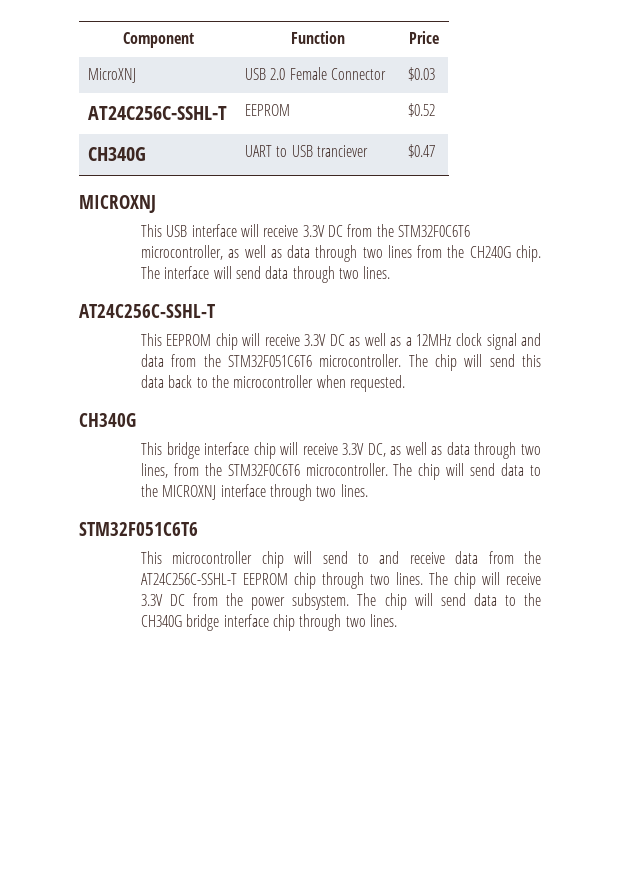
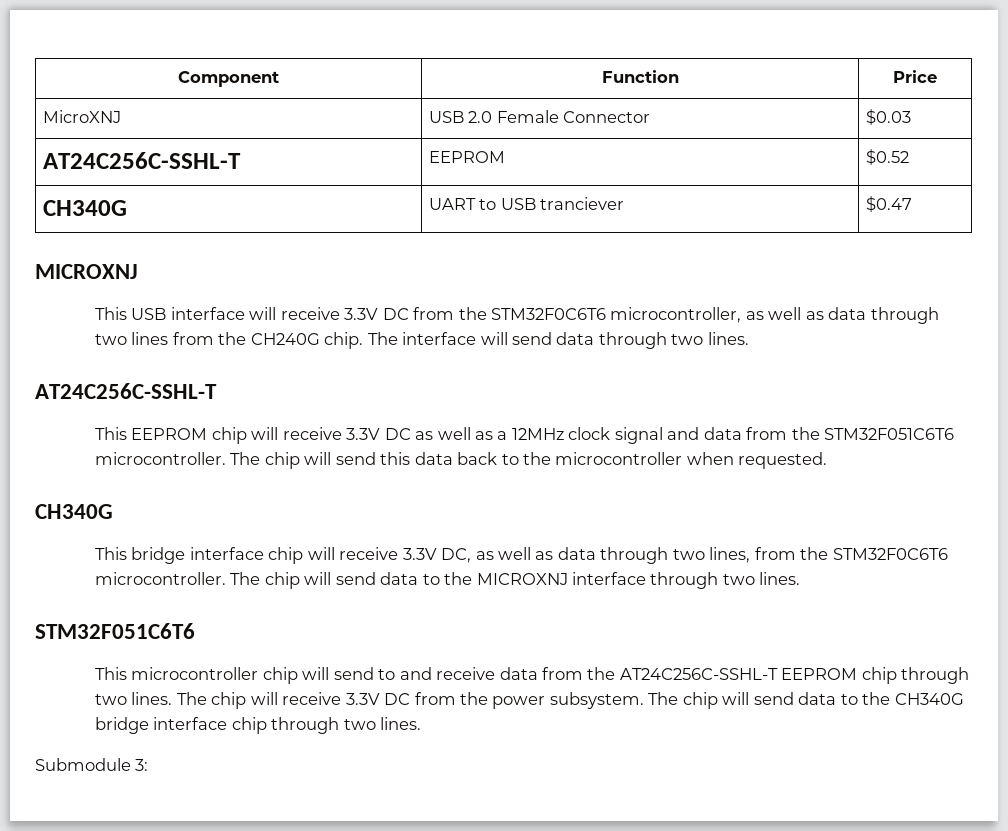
(397, 620) none -> [35,758,149,771] // Submodule 3:

